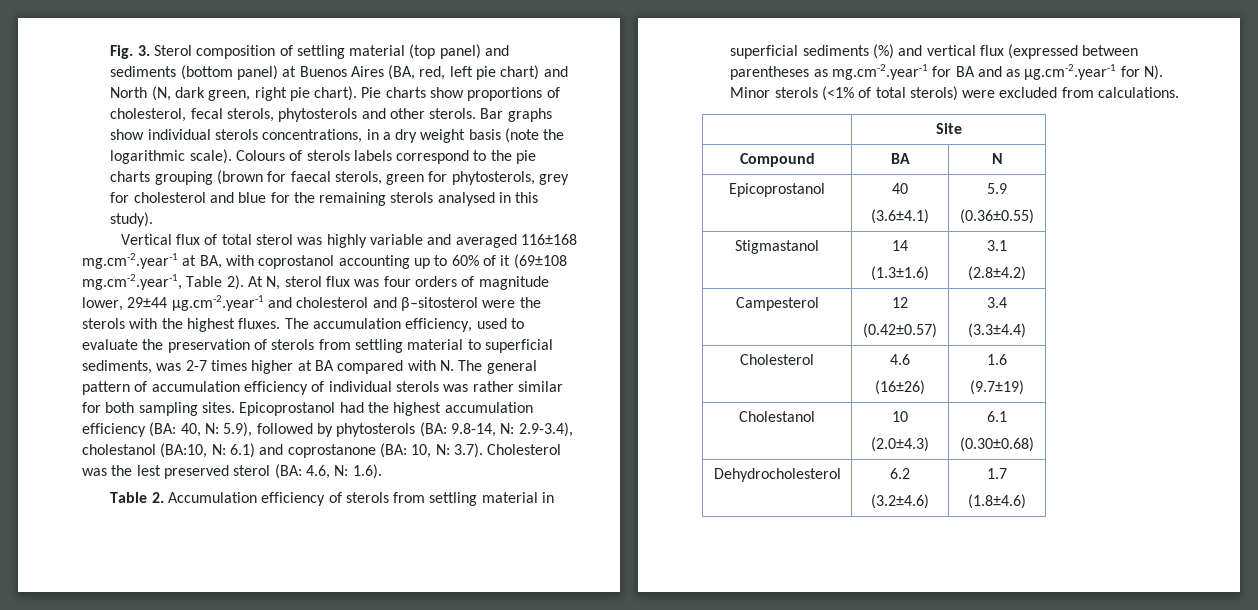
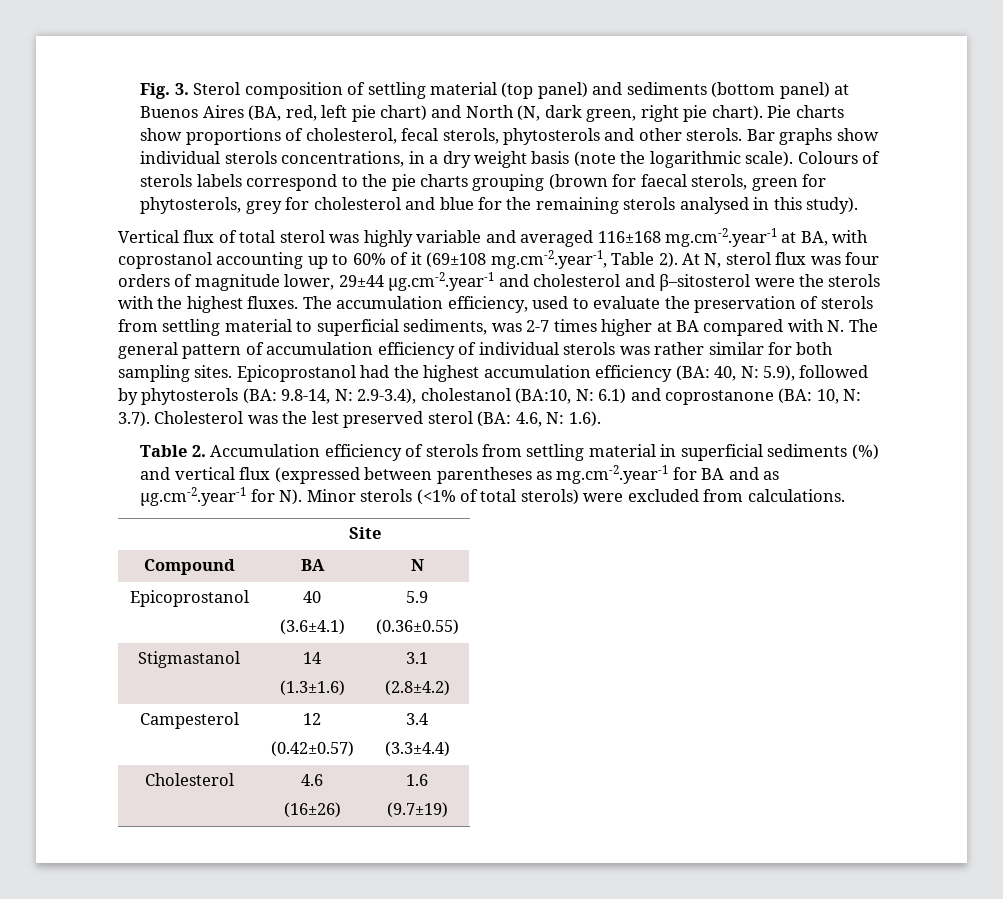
[739,411,815,422] [892,411,908,422] [871,437,929,452] [987,411,1007,422] [960,437,1034,452] [713,468,841,482] [890,468,910,479] [871,494,929,509] [987,468,1007,479] [968,494,1026,509] // Cholestanol | 10 // (2.0±4.3) | 6.1 // (0.30±0.68) // Dehydrocholesterol | 6.2 // (3.2±4.6) | 1.7 // (1.8±4.6) -> (448, 810) none

